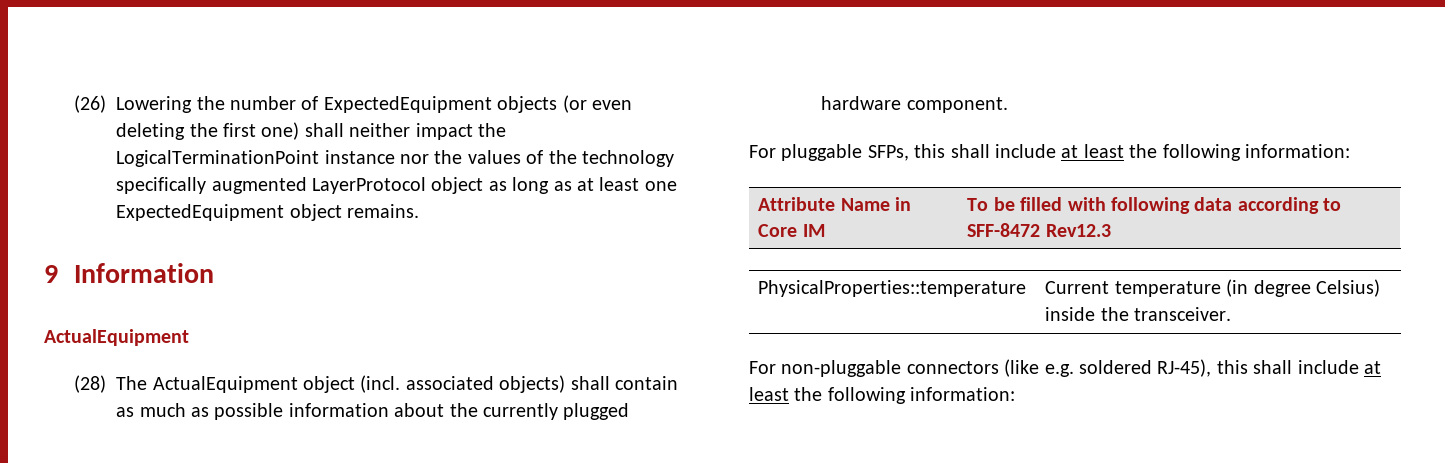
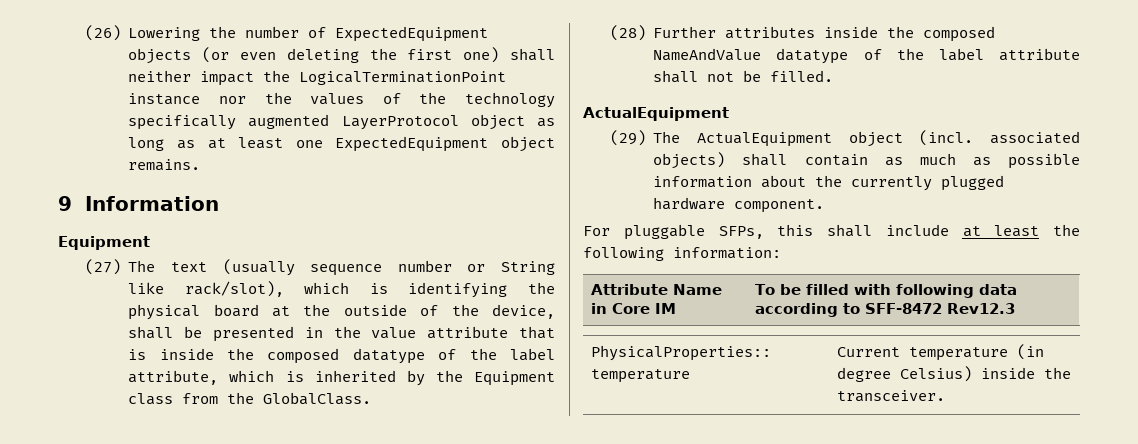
(215, 273) none -> [58,236,150,250] [84,259,555,276] [128,281,555,298] [128,304,555,320] [128,326,555,342] [128,348,555,364] [128,370,555,386] [128,392,372,405] [609,25,996,42] [653,48,1080,64] [653,70,834,83] // Equipment // (27) The text (usually sequence number or String like rack/slot), which is identifying the physical board at the outside of the device, shall be presented in the value attribute that is inside the composed datatype of the label attribute, which is inherited by the Equipment class from the GlobalClass. // (28) Further attributes inside the composed NameAndValue datatype of the label attribute shall not be filled.
[74,375,107,393] (28) -> [609,130,646,146] (29)
[749,359,1381,377] [749,387,1016,404] // For non-pluggable connectors (like e.g. soldered RJ-45), this shall include at least the following information: -> (945, 396) none

